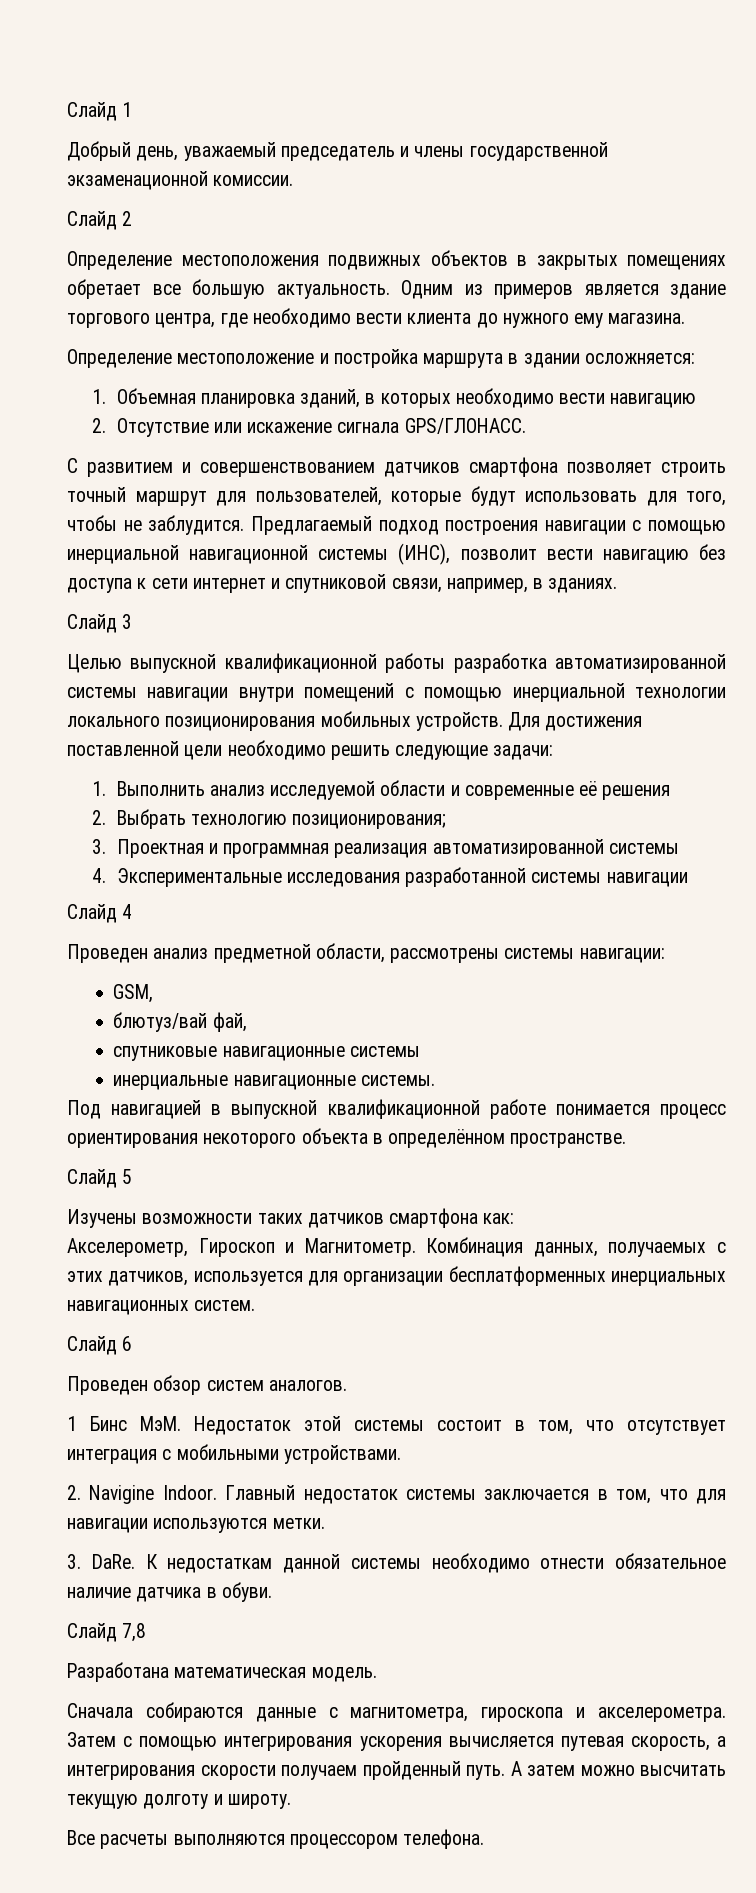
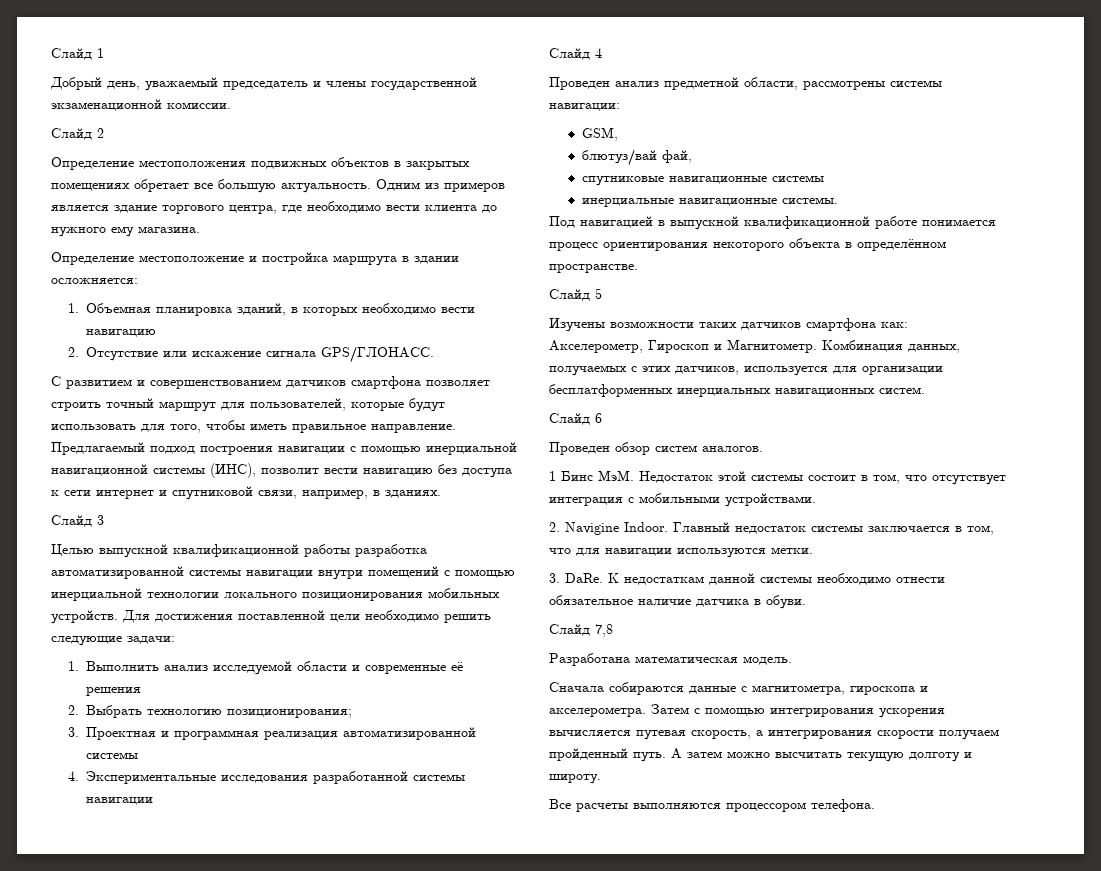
[123,515,245,535] не заблудится. -> [250,423,456,433] иметь правильное направление.

